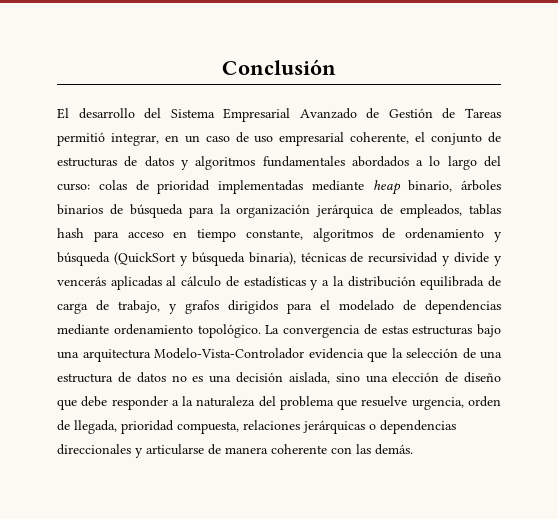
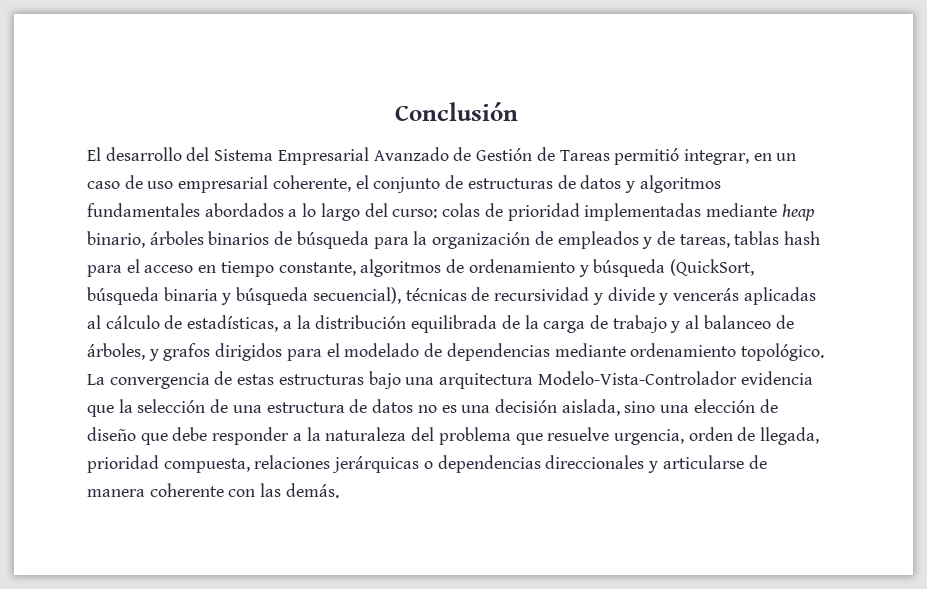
[316,204,463,218] jerárquica de empleados, -> [534,231,730,249] de empleados y de tareas,
(119, 236) none -> [126,259,140,273] el
[113,252,296,266] (QuickSort y búsqueda binaria), -> [669,259,754,276] [87,287,401,305] (QuickSort, búsqueda binaria y búsqueda secuencial),
[243,276,319,290] estadísticas y -> [187,315,279,332] estadísticas,
(502, 281) none -> [524,315,539,329] la
[118,300,160,313] trabajo, -> [612,315,794,333] [87,343,145,360] trabajo y al balanceo de árboles,

